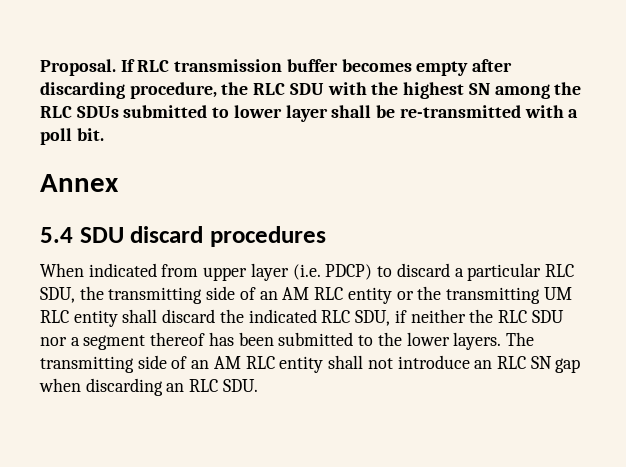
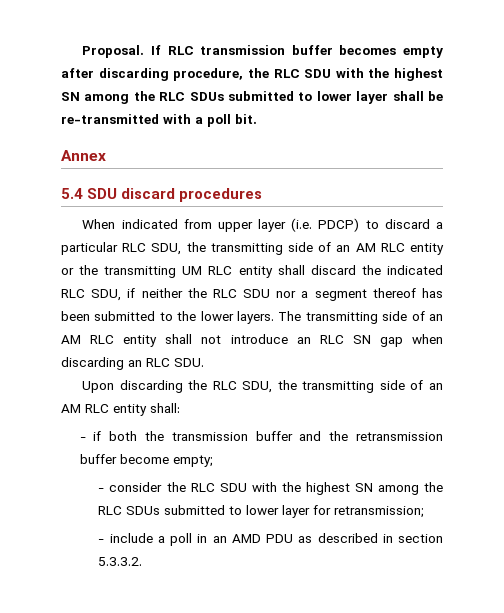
(258, 385) none -> [82,380,444,393] [61,403,180,416] [79,431,443,441] [79,454,213,467] [98,482,444,495] [98,505,425,518] [98,533,443,546] [98,557,143,566] // Upon discarding the RLC SDU, the transmitting side of an AM RLC entity shall: // - if both the transmission buffer and the retransmission buffer become empty; // - consider the RLC SDU with the highest SN among the RLC SDUs submitted to lower layer for retransmission; // - include a poll in an AMD PDU as described in section 5.3.3.2.

